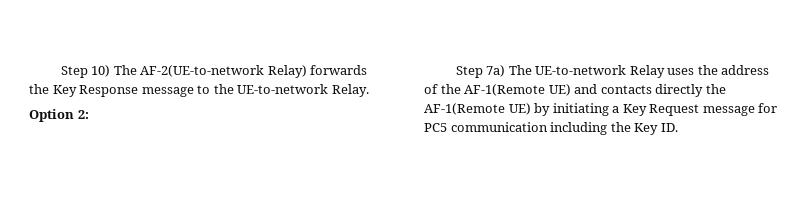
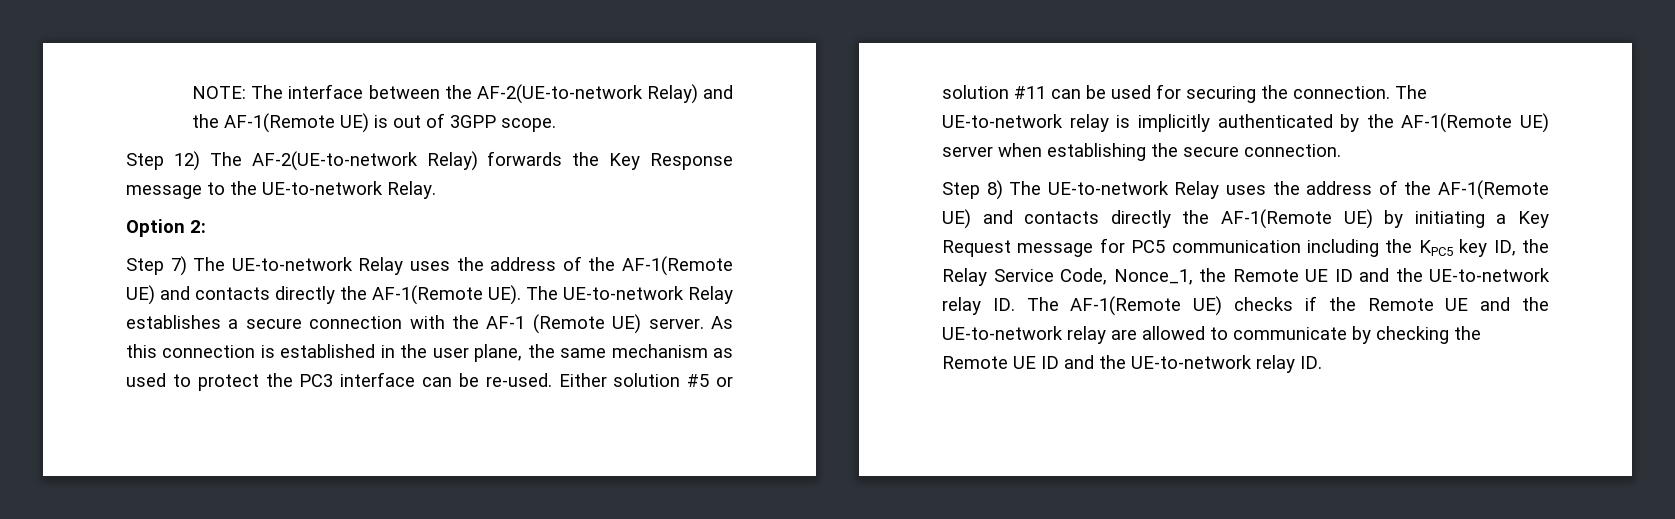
[60,65,111,78] Step 10) -> [192,84,733,104] [192,113,557,133] [126,151,200,171] NOTE: The interface between the AF-2(UE-to-network Relay) and the AF-1(Remote UE) is out of 3GPP scope. // Step 12)
[486,65,506,77] 7a) -> [170,256,734,276] [126,285,733,305] [126,314,733,334] [126,344,733,362] [126,372,733,391] [942,84,1427,103] [942,113,1549,133] [942,143,1341,161] [942,180,1003,200] 7) The UE-to-network Relay uses the address of the AF-1(Remote UE) and contacts directly the AF-1(Remote UE). The UE-to-network Relay establishes a secure connection with the AF-1 (Remote UE) server. As this connection is established in the user plane, the same mechanism as used to protect the PC3 interface can be re-used. Either solution #5 or solution #11 can be used for securing the connection. The UE-to-network relay is implicitly authenticated by the AF-1(Remote UE) server when establishing the secure connection. // Step 8)
[634,123,659,135] Key -> [1418,239,1549,257] [942,268,1550,286] [942,296,1549,316] [942,326,1481,344] [942,355,1295,373] KPC5 key ID, the Relay Service Code, Nonce_1, the Remote UE ID and the UE-to-network relay ID. The AF-1(Remote UE) checks if the Remote UE and the UE-to-network relay are allowed to communicate by checking the Remote UE ID and the UE-to-network relay

